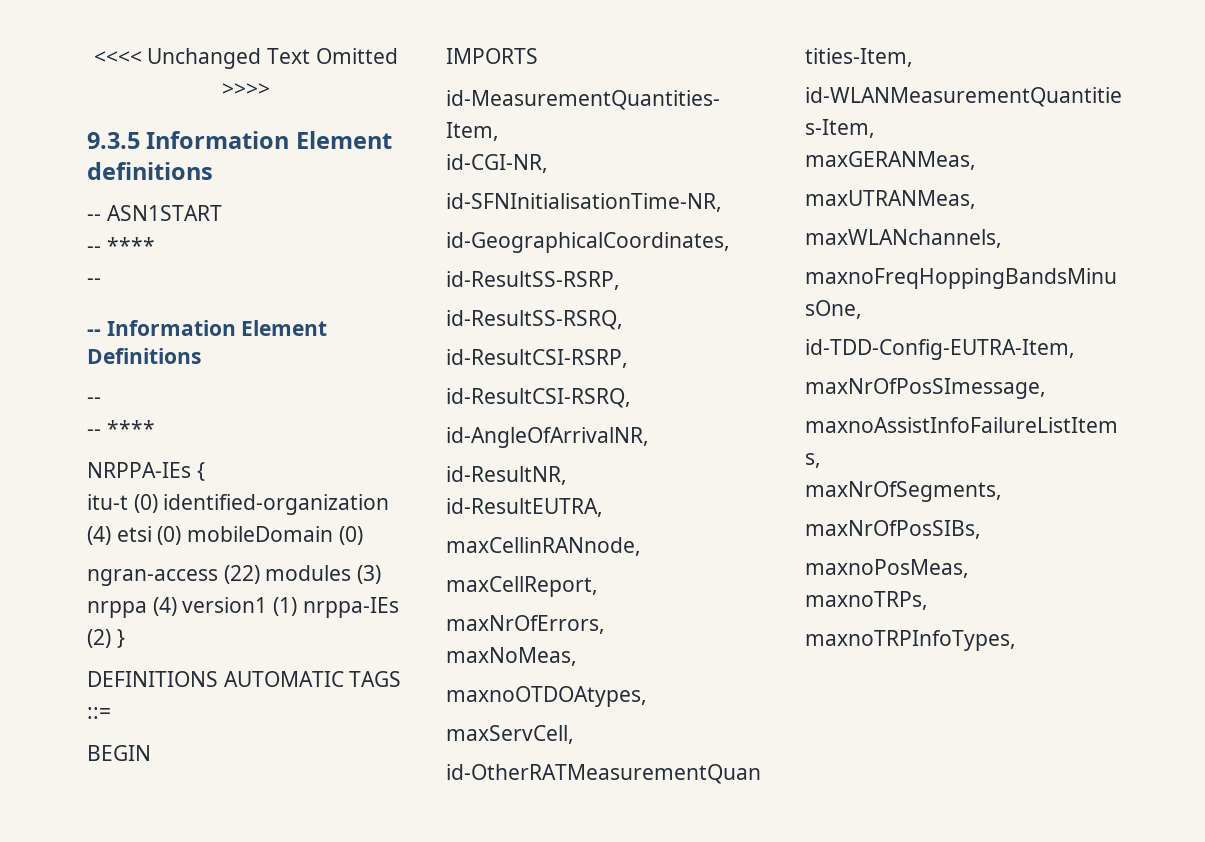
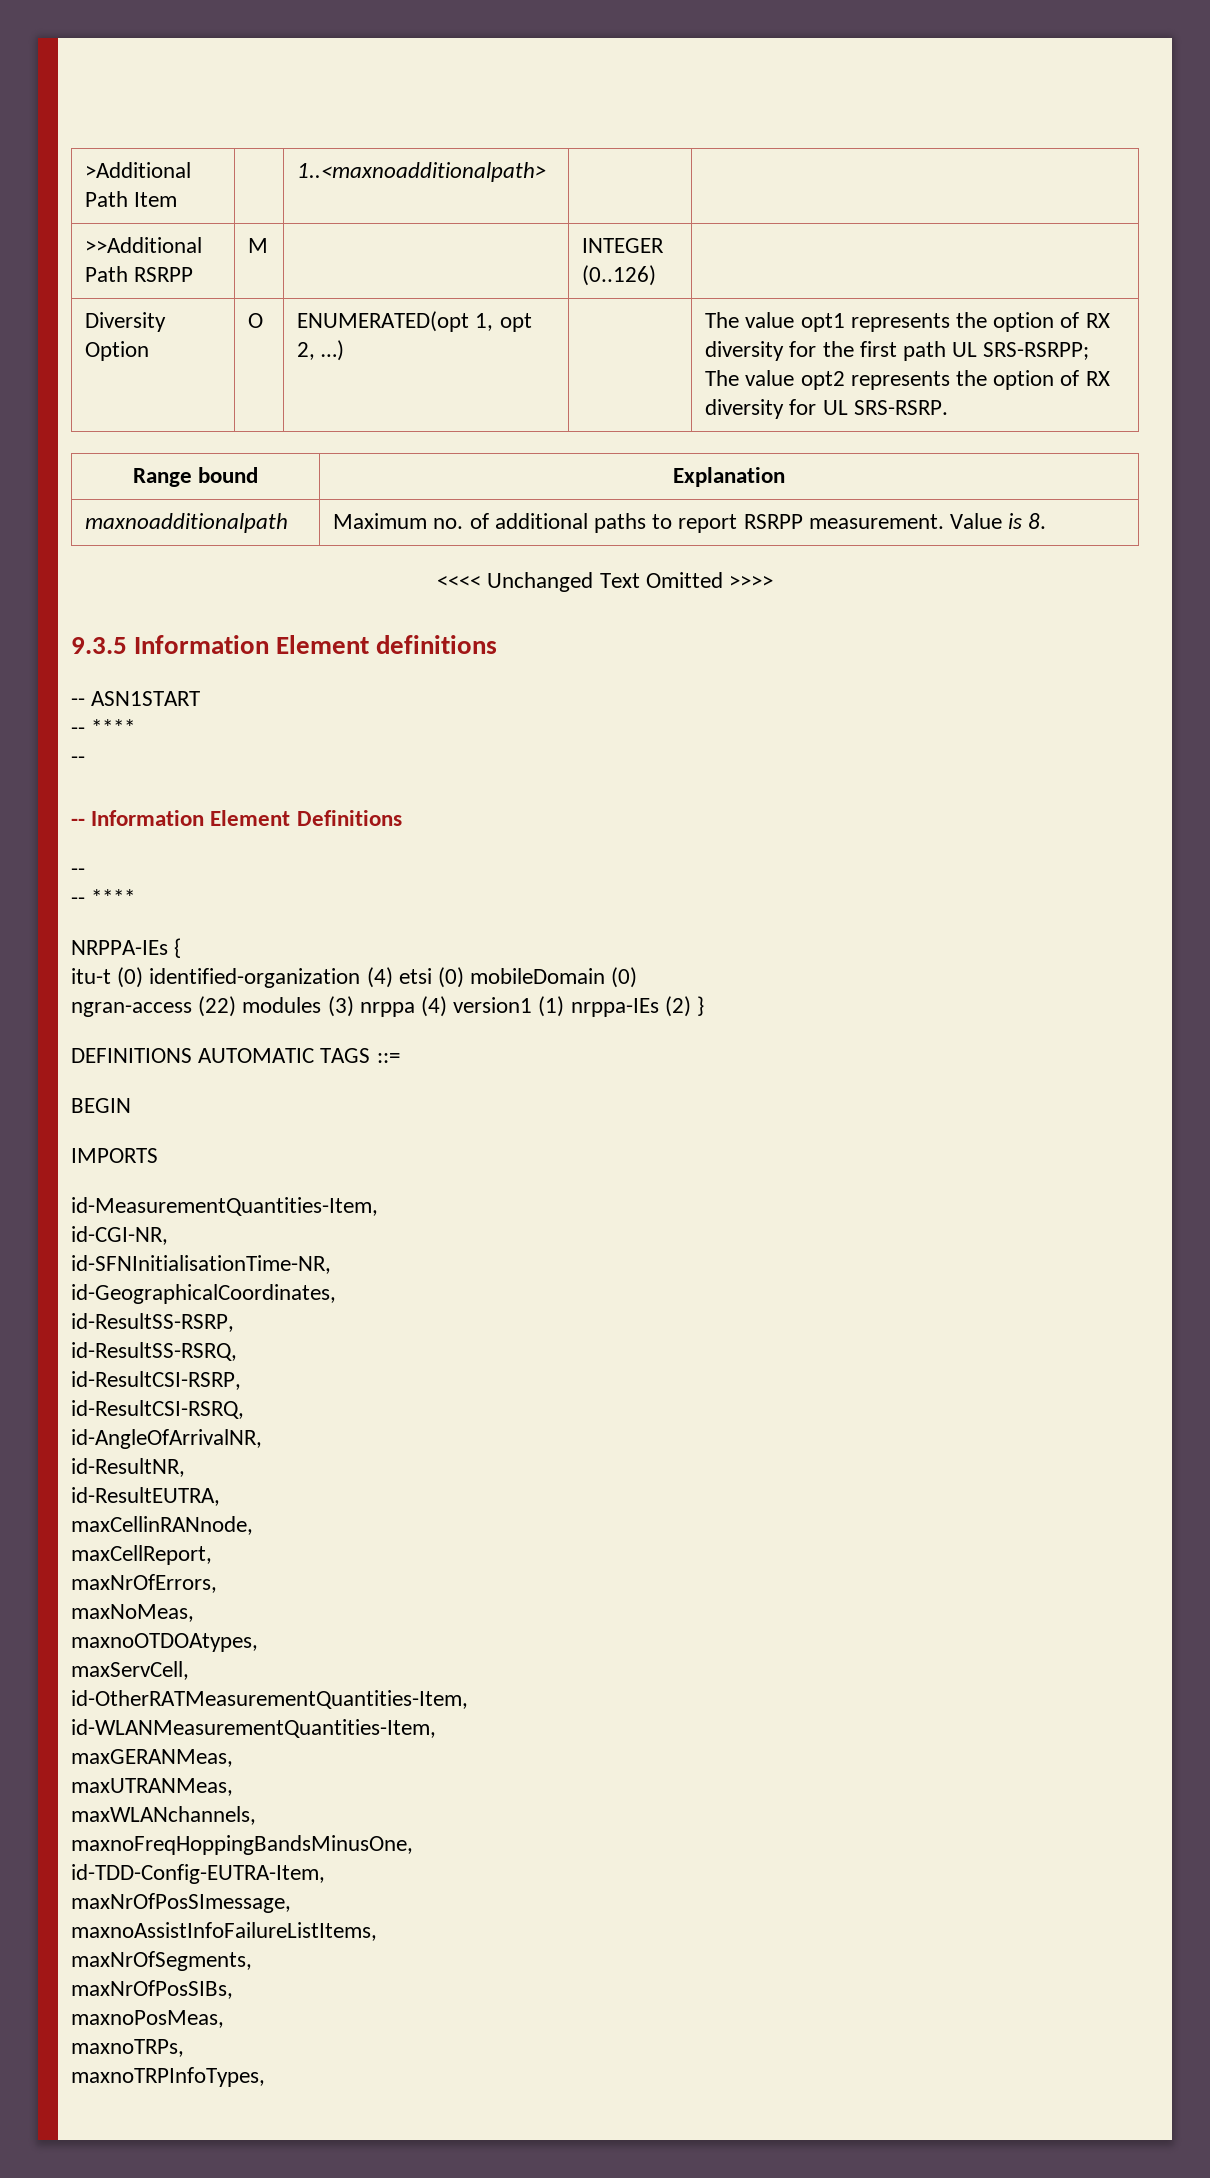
(93, 57) none -> [85,162,192,178] [85,191,178,207] [297,162,547,182] [85,237,203,253] [85,266,194,282] [248,238,269,253] [582,238,665,253] [582,265,657,286] [85,312,167,332] [85,341,150,361] [248,313,264,328] [297,311,532,332] [297,340,345,361] [705,312,1110,332] [705,341,1090,361] [705,370,1110,390] [705,399,948,419] [132,467,259,487] [673,467,785,487] [85,513,289,533] [333,513,1047,533] >Additional Path Item | | 1..<maxnoadditionalpath> | | // >>Additional Path RSRPP | M | | INTEGER (0..126) | // Diversity Option | O | ENUMERATED(opt 1, opt 2, …) | | The value opt1 represents the option of RX diversity for the first path UL SRS-RSRPP; The value opt2 represents the option of RX diversity for UL SRS-RSRP. // Range bound | Explanation // maxnoadditionalpath | Maximum no. of additional paths to report RSRPP measurement. Value is 8. //

